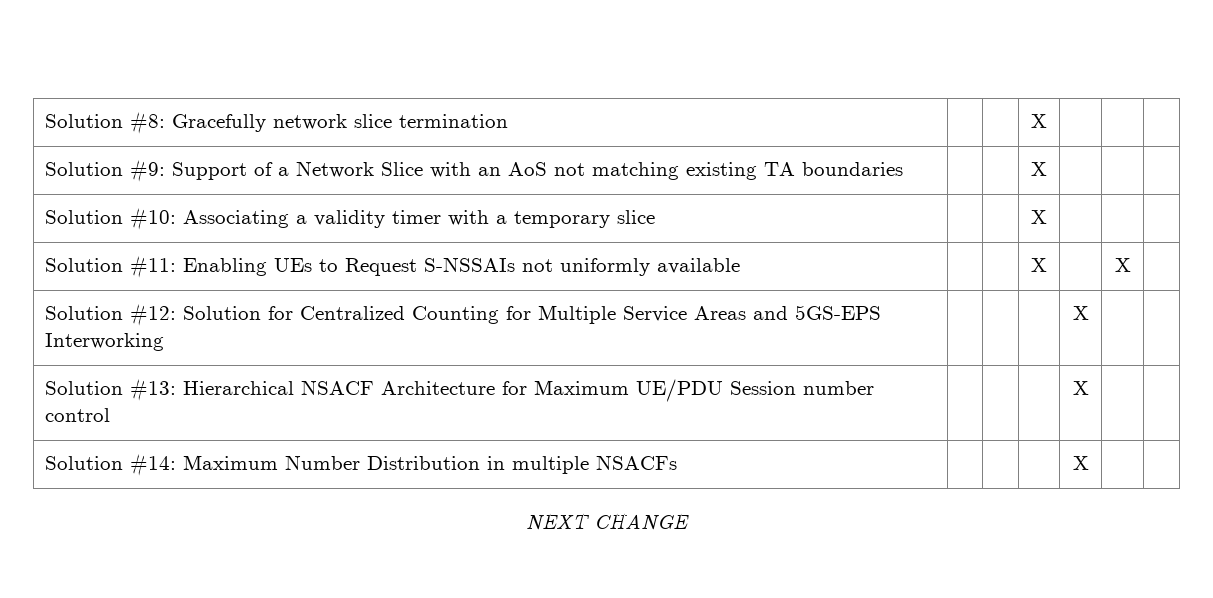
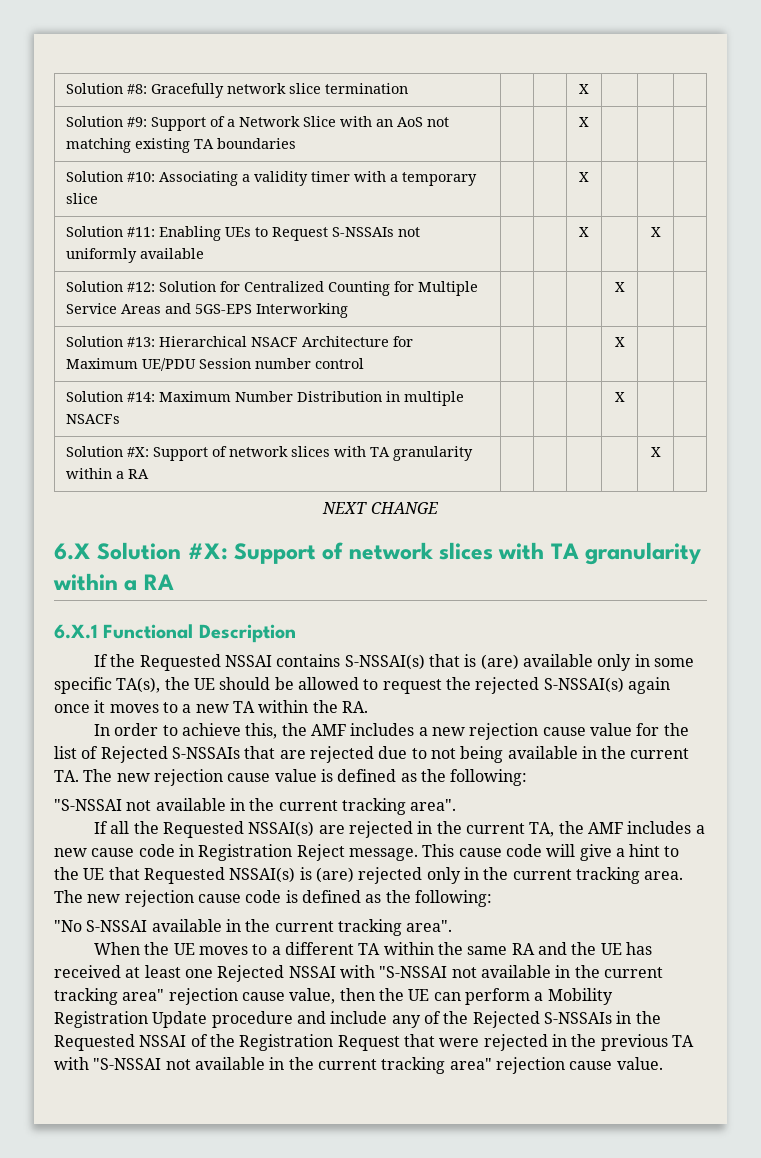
[526,513,689,530] // NEXT CHANGE -> [66,446,474,461] [66,468,150,479] [650,447,661,457] [322,502,439,514] [54,542,702,565] [53,573,174,591] [54,624,296,643] [94,654,694,671] [54,677,670,694] [54,700,368,713] [94,723,689,740] [54,746,690,763] [54,769,528,786] [54,798,457,815] [94,821,705,838] [54,844,680,861] [54,867,684,884] [54,890,492,907] [54,919,453,936] [94,942,652,955] [54,965,663,982] [54,988,613,1005] [54,1011,661,1028] [54,1034,694,1051] [54,1057,663,1074] // Solution #X: Support of network slices with TA granularity within a RA | | | | | X | // NEXT CHANGE // 6.X Solution #X: Support of network slices with TA granularity within a RA // 6.X.1 Functional Description // If the Requested NSSAI contains S-NSSAI(s) that is (are) available only in some specific TA(s), the UE should be allowed to request the rejected S-NSSAI(s) again once it moves to a new TA within the RA. // In order to achieve this, the AMF includes a new rejection cause value for the list of Rejected S-NSSAIs that are rejected due to not being available in the current TA. The new rejection cause value is defined as the following: // "S-NSSAI not available in the current tracking area". // If all the Requested NSSAI(s) are rejected in the current TA, the AMF includes a new cause code in Registration Reject message. This cause code will give a hint to the UE that Requested NSSAI(s) is (are) rejected only in the current tracking area. The new rejection cause code is defined as the following: // "No S-NSSAI available in the current tracking area". // When the UE moves to a different TA within the same RA and the UE has received at least one Rejected NSSAI with "S-NSSAI not available in the current tracking area" rejection cause value, then the UE can perform a Mobility Registration Update procedure and include any of the Rejected S-NSSAIs in the Requested NSSAI of the Registration Request that were rejected in the previous TA with "S-NSSAI not available in the current tracking area" rejection cause value.

